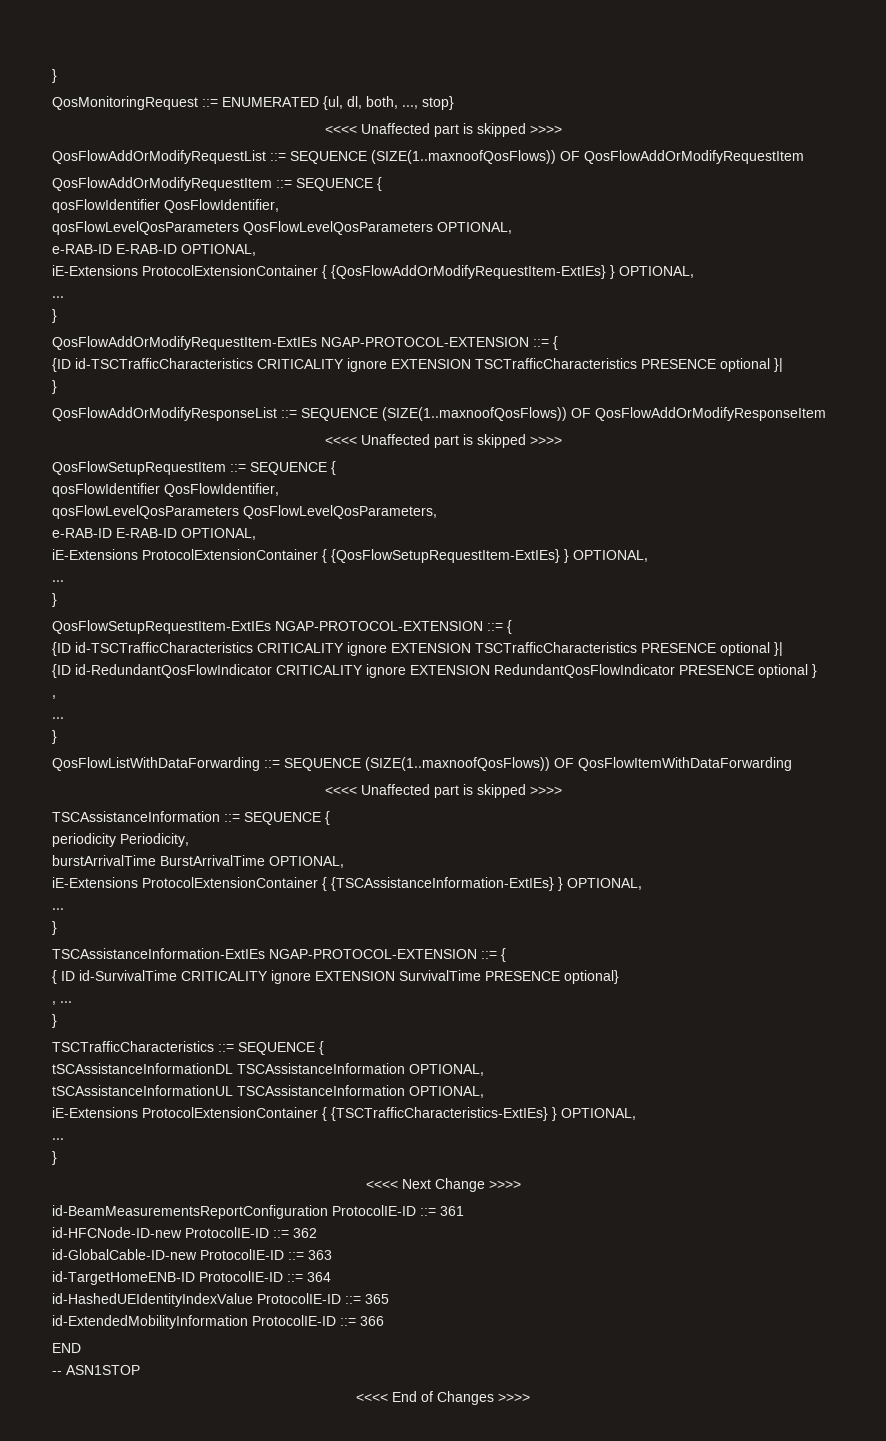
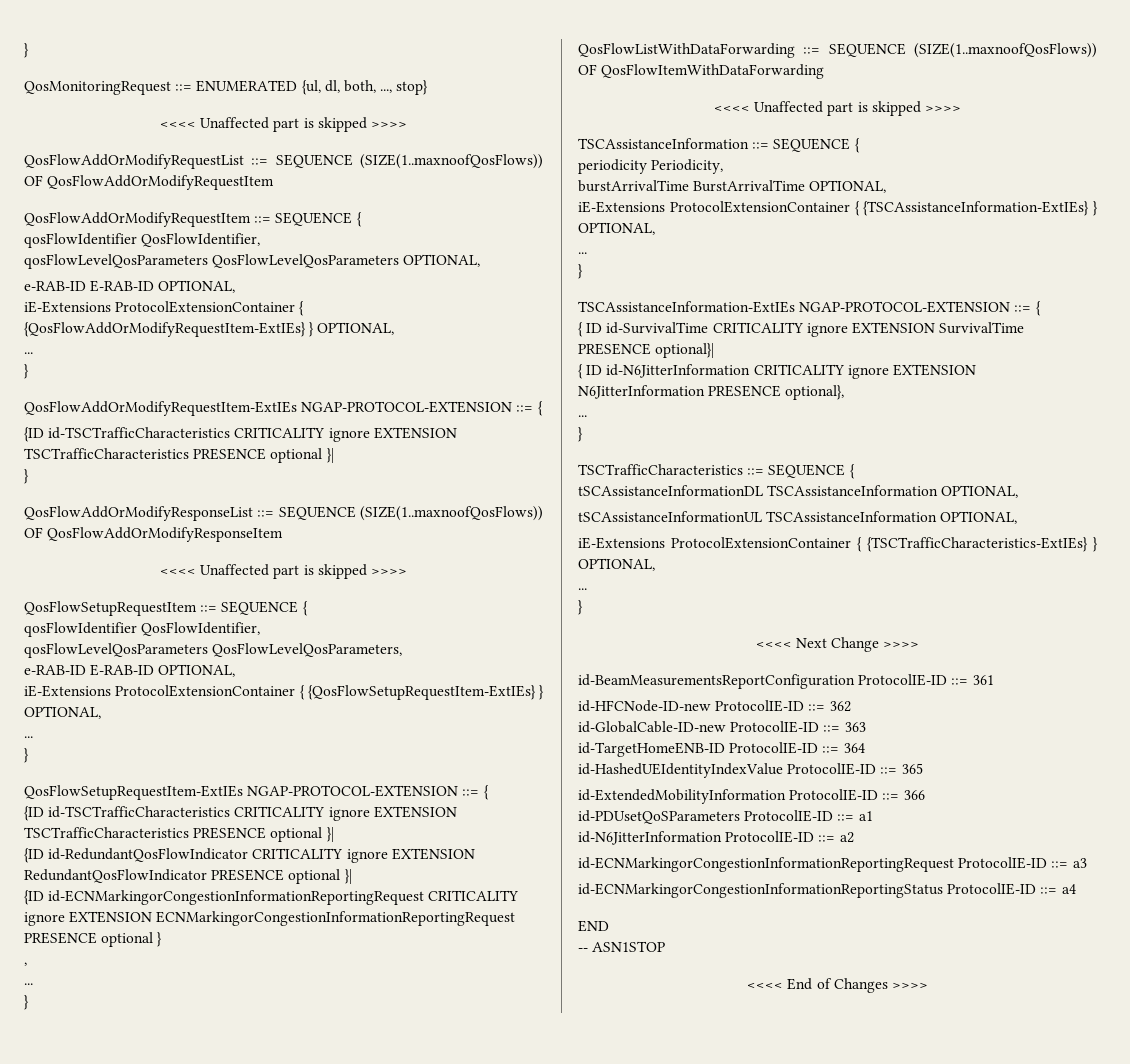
(808, 671) none -> [344,869,352,884] [24,890,519,905] [24,911,516,926] [24,932,154,947] }| // {ID id-ECNMarkingorCongestionInformationReportingRequest CRITICALITY ignore EXTENSION ECNMarkingorCongestionInformationReportingRequest PRESENCE optional
[564,970,619,984] [52,1001,56,1005] optional} // , -> [655,343,715,358] [578,364,976,379] [578,385,845,400] optional}| // { ID id-N6JitterInformation CRITICALITY ignore EXTENSION N6JitterInformation PRESENCE optional}, //
(384, 1321) none -> [578,810,873,824] [578,831,854,845] [578,857,1087,872] [578,883,1076,898] // id-PDUsetQoSParameters ProtocolIE-ID ::= a1 // id-N6JitterInformation ProtocolIE-ID ::= a2 // id-ECNMarkingorCongestionInformationReportingRequest ProtocolIE-ID ::= a3 // id-ECNMarkingorCongestionInformationReportingStatus ProtocolIE-ID ::= a4

